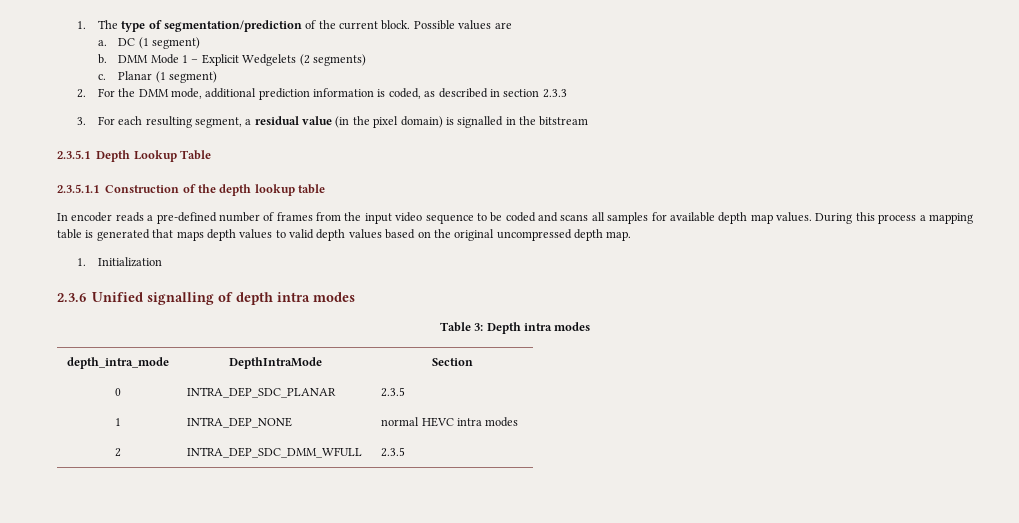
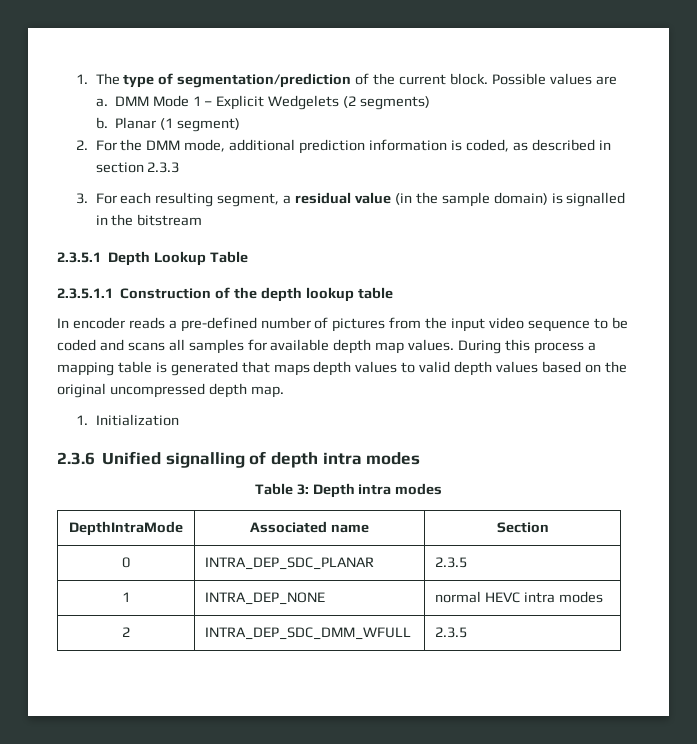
[118,37,201,49] [97,54,107,64] DC (1 segment) // b. -> (108, 102) none
[97,74,106,80] c. -> [95,117,108,129] b.
[373,116,399,128] pixel -> [441,192,490,207] sample
[276,212,313,221] frames -> [332,318,386,332] pictures
[67,357,169,369] [229,357,322,369] depth_intra_mode | DepthIntraMode -> [69,521,183,536] [250,521,369,533] DepthIntraMode | Associated name

